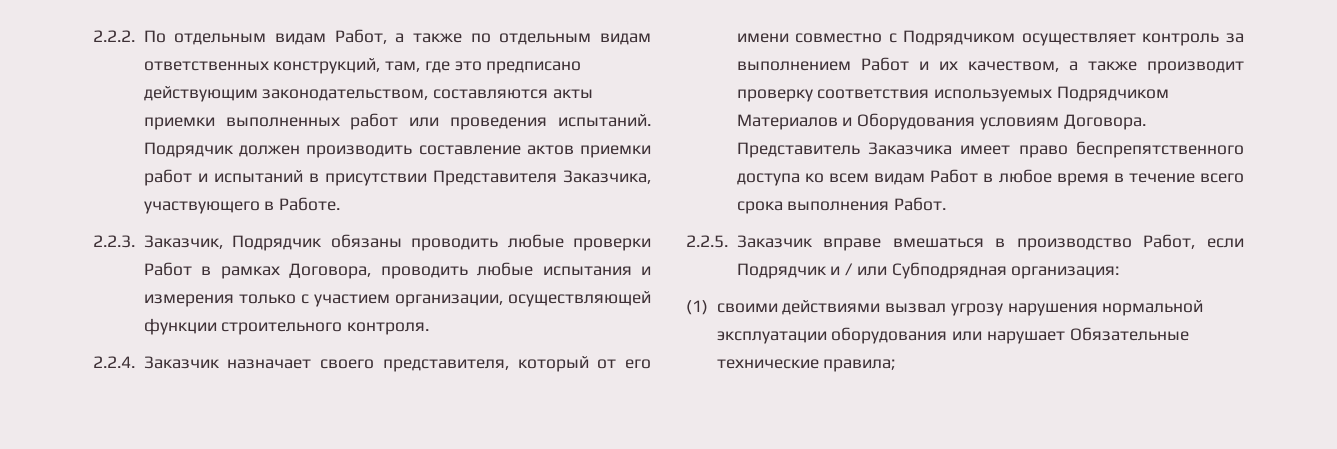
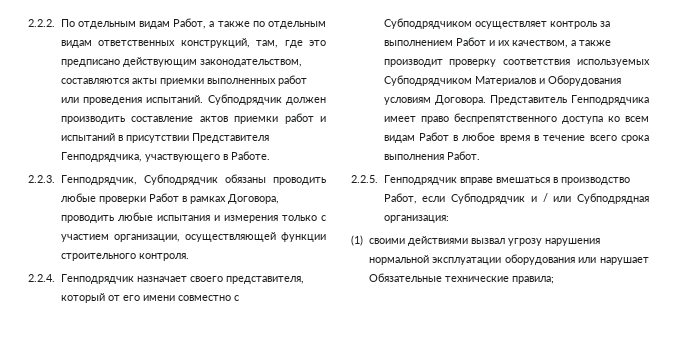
[143,142,234,158] Подрядчик -> [207,94,282,105] Субподрядчик
[563,170,652,184] Заказчика, -> [60,152,142,162] Генподрядчика,
[143,235,323,251] Заказчик, Подрядчик -> [60,174,218,185] Генподрядчик, Субподрядчик
[143,356,220,369] Заказчик -> [60,274,134,284] Генподрядчик
[903,30,1016,46] Подрядчиком -> [383,18,472,29] Субподрядчиком
[1056,86,1169,102] Подрядчиком -> [383,75,472,86] Субподрядчиком
[868,142,953,155] Заказчика -> [571,95,649,105] Генподрядчика
[736,235,813,248] Заказчик -> [383,175,457,185] Генподрядчик
[736,263,827,279] Подрядчик -> [451,193,525,204] Субподрядчик

